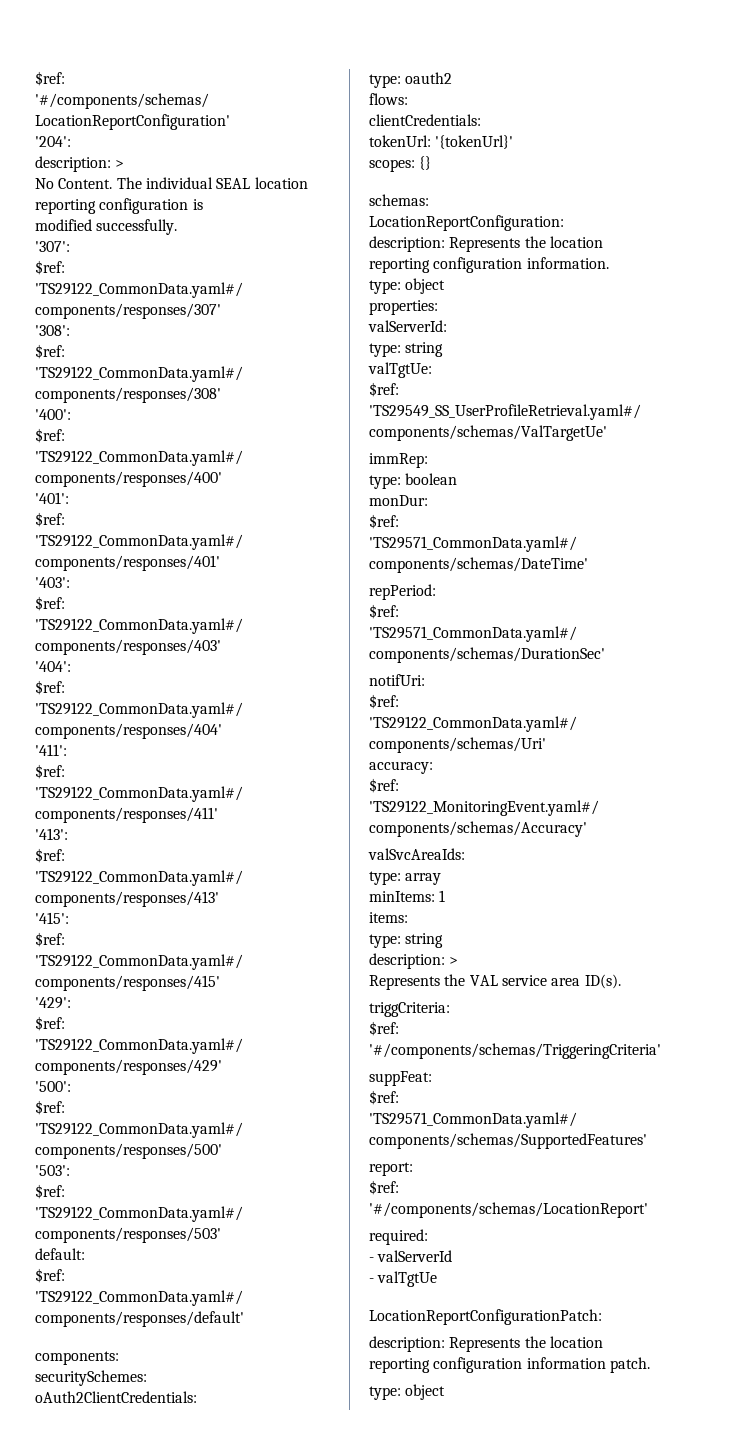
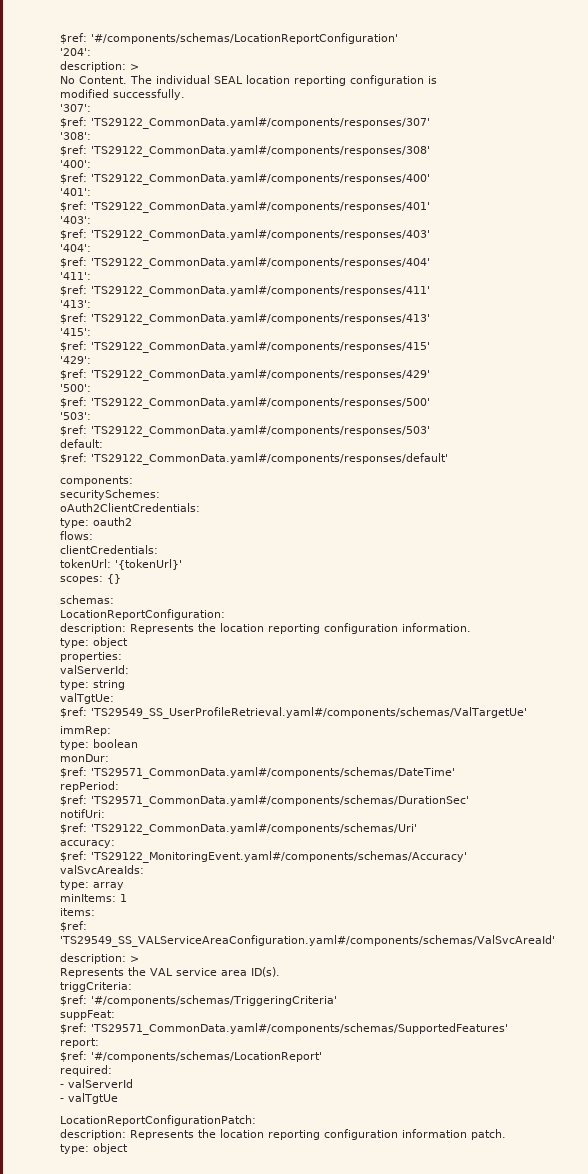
[369,933,444,948] type: string -> [60,921,87,932] [60,935,555,947] $ref: 'TS29549_SS_VALServiceAreaConfiguration.yaml#/components/schemas/ValSvcAreaId'

